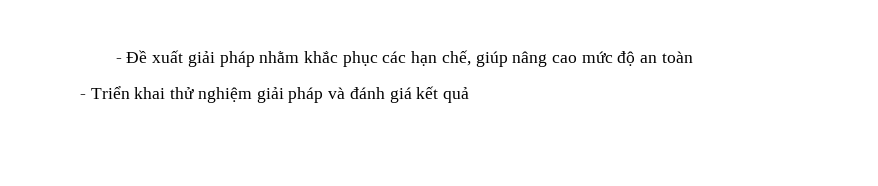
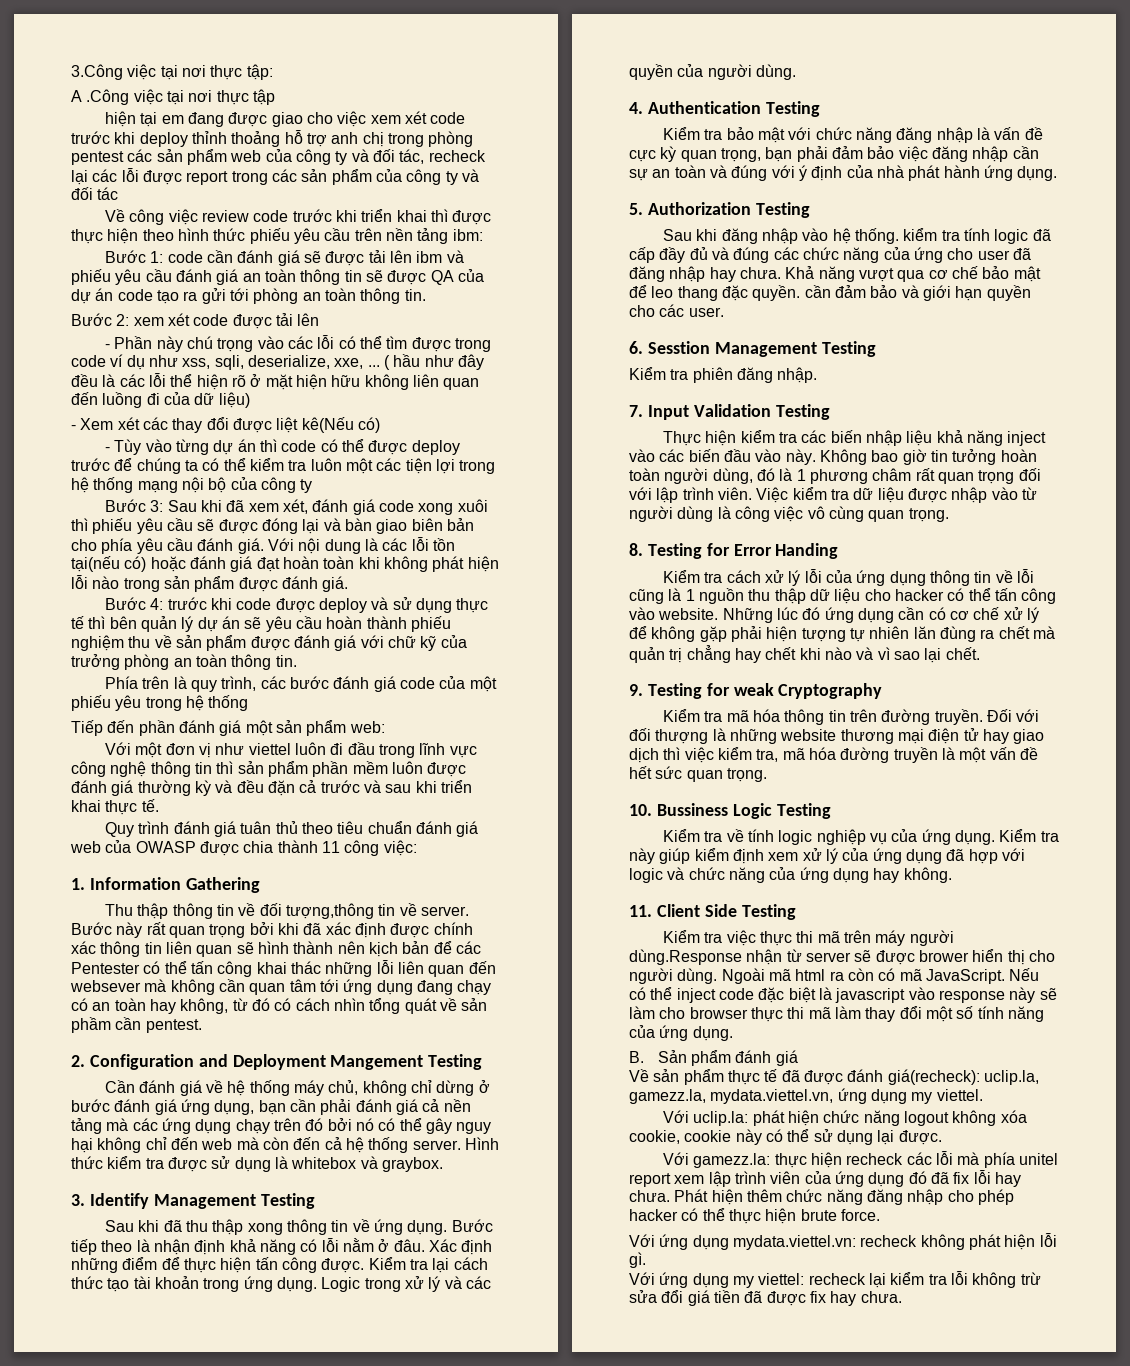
[115,50,693,67] [80,86,469,103] - Đề xuất giải pháp nhằm khắc phục các hạn chế, giúp nâng cao mức độ an toàn // - Triển khai thử nghiệm giải pháp và đánh giá kết quả -> [71,64,273,80] [71,89,275,105] [104,111,466,127] [71,130,474,147] [71,149,486,165] [71,168,479,185] [71,187,119,200] [104,209,492,225] [71,228,483,244] [104,250,464,266] [71,269,484,285] [71,288,426,304] [71,313,320,329] [104,335,491,352] [71,354,484,370] [71,373,480,390] [71,392,250,408] [71,417,380,433] [104,439,460,455] [71,458,496,474] [71,477,313,493] [104,499,488,515] [71,518,474,534] [71,537,455,554] [71,556,499,572] [71,575,349,592] [104,597,489,613] [71,616,451,632] [71,635,467,651] [71,654,297,670] [104,676,497,692] [71,695,249,711] [71,720,385,736] [104,742,477,758] [71,761,467,777] [71,780,472,796] [71,799,159,815] [104,821,479,837] [70,840,417,856] [71,877,260,893] [104,903,469,919] [71,922,473,938] [71,941,481,957] [71,960,496,977] [70,979,492,995] [71,998,488,1014] [71,1017,202,1033] [71,1054,483,1070] [104,1080,490,1096] [71,1099,471,1115] [71,1118,492,1134] [71,1137,499,1153] [71,1156,443,1172] [71,1193,315,1209] [104,1219,493,1235] [71,1238,493,1255] [71,1257,488,1273] [71,1276,491,1292] [629,64,796,80] [629,101,820,117] [662,127,1043,143] [629,146,1039,162] [629,165,1058,181] [629,202,810,218] [662,228,1051,244] [629,247,1031,263] [629,266,1041,282] [629,285,1031,301] [629,304,724,317] [629,341,876,357] [629,367,818,383] [629,404,830,420] [662,430,1047,446] [629,449,1037,465] [629,468,1041,484] [629,487,1037,503] [629,506,949,522] [629,543,839,559] [662,569,1034,586] [629,588,1057,604] [629,607,1039,623] [629,626,1055,642] [629,645,980,663] [629,683,883,699] [662,709,1040,725] [629,728,1045,744] [629,747,1038,763] [629,766,767,782] [629,803,831,819] [662,829,1059,845] [629,848,1025,864] [629,867,952,883] [629,904,796,920] [662,930,954,946] [629,949,1055,965] [629,968,1040,984] [629,987,1057,1003] [629,1006,1044,1022] [629,1025,733,1041] [629,1050,798,1066] [629,1069,1039,1085] [629,1088,983,1104] [662,1110,1027,1126] [629,1129,942,1145] [662,1151,1058,1168] [629,1170,1021,1187] [629,1189,1014,1205] [629,1208,880,1224] [629,1233,1057,1250] [629,1252,646,1268] [629,1271,1041,1288] [629,1290,902,1306] 3.Công việc tại nơi thực tập: // A .Công việc tại nơi thực tập // hiện tại em đang được giao cho việc xem xét code trước khi deploy thỉnh thoảng hỗ trợ anh chị trong phòng pentest các sản phẩm web của công ty và đối tác, recheck lại các lỗi được report trong các sản phẩm của công ty và đối tác // Về công việc review code trước khi triển khai thì được thực hiện theo hình thức phiếu yêu cầu trên nền tảng ibm: // Bước 1: code cần đánh giá sẽ được tải lên ibm và phiếu yêu cầu đánh giá an toàn thông tin sẽ được QA của dự án code tạo ra gửi tới phòng an toàn thông tin. // Bước 2: xem xét code được tải lên // - Phần này chú trọng vào các lỗi có thể tìm được trong code ví dụ như xss, sqli, deserialize, xxe, ... ( hầu như đây đều là các lỗi thể hiện rõ ở mặt hiện hữu không liên quan đến luồng đi của dữ liệu) // - Xem xét các thay đổi được liệt kê(Nếu có) // - Tùy vào từng dự án thì code có thể được deploy trước để chúng ta có thể kiểm tra luôn một các tiện lợi trong hệ thống mạng nội bộ của công ty // Bước 3: Sau khi đã xem xét, đánh giá code xong xuôi thì phiếu yêu cầu sẽ được đóng lại và bàn giao biên bản cho phía yêu cầu đánh giá. Với nội dung là các lỗi tồn tại(nếu có) hoặc đánh giá đạt hoàn toàn khi không phát hiện lỗi nào trong sản phẩm được đánh giá. // Bước 4: trước khi code được deploy và sử dụng thực tế thì bên quản lý dự án sẽ yêu cầu hoàn thành phiếu nghiệm thu về sản phẩm được đánh giá với chữ kỹ của trưởng phòng an toàn thông tin. // Phía trên là quy trình, các bước đánh giá code của một phiếu yêu trong hệ thống // Tiếp đến phần đánh giá một sản phẩm web: // Với một đơn vị như viettel luôn đi đầu trong lĩnh vực công nghệ thông tin thì sản phẩm phần mềm luôn được đánh giá thường kỳ và đều đặn cả trước và sau khi triển khai thực tế. // Quy trình đánh giá tuân thủ theo tiêu chuẩn đánh giá web của OWASP được chia thành 11 công việc: // 1. Information Gathering // Thu thập thông tin về đối tượng,thông tin về server. Bước này rất quan trọng bởi khi đã xác định được chính xác thông tin liên quan sẽ hình thành nên kịch bản để các Pentester có thể tấn công khai thác những lỗi liên quan đến websever mà không cần quan tâm tới ứng dụng đang chạy có an toàn hay không, từ đó có cách nhìn tổng quát về sản phầm cần pentest. // 2. Configuration and Deployment Mangement Testing // Cần đánh giá về hệ thống máy chủ, không chỉ dừng ở bước đánh giá ứng dụng, bạn cần phải đánh giá cả nền tảng mà các ứng dụng chạy trên đó bởi nó có thể gây nguy hại không chỉ đến web mà còn đến cả hệ thống server. Hình thức kiểm tra được sử dụng là whitebox và graybox. // 3. Identify Management Testing // Sau khi đã thu thập xong thông tin về ứng dụng. Bước tiếp theo là nhận định khả năng có lỗi nằm ở đâu. Xác định những điểm để thực hiện tấn công được. Kiểm tra lại cách thức tạo tài khoản trong ứng dụng. Logic trong xử lý và các quyền của người dùng. // 4. Authentication Testing // Kiểm tra bảo mật với chức năng đăng nhập là vấn đề cực kỳ quan trọng, bạn phải đảm bảo việc đăng nhập cần sự an toàn và đúng với ý định của nhà phát hành ứng dụng. // 5. Authorization Testing // Sau khi đăng nhập vào hệ thống. kiểm tra tính logic đã cấp đầy đủ và đúng các chức năng của ứng cho user đã đăng nhập hay chưa. Khả năng vượt qua cơ chế bảo mật để leo thang đặc quyền. cần đảm bảo và giới hạn quyền cho các user. // 6. Sesstion Management Testing // Kiểm tra phiên đăng nhập. // 7. Input Validation Testing // Thực hiện kiểm tra các biến nhập liệu khả năng inject vào các biến đầu vào này. Không bao giờ tin tưởng hoàn toàn người dùng, đó là 1 phương châm rất quan trọng đối với lập trình viên. Việc kiểm tra dữ liệu được nhập vào từ người dùng là công việc vô cùng quan trọng. // 8. Testing for Error Handing // Kiểm tra cách xử lý lỗi của ứng dụng thông tin về lỗi cũng là 1 nguồn thu thập dữ liệu cho hacker có thể tấn công vào website. Những lúc đó ứng dụng cần có cơ chế xử lý để không gặp phải hiện tượng tự nhiên lăn đùng ra chết mà quản trị chẳng hay chết khi nào và vì sao lại chết. // 9. Testing for weak Cryptography // Kiểm tra mã hóa thông tin trên đường truyền. Đối với đối thượng là những website thương mại điện tử hay giao dịch thì việc kiểm tra, mã hóa đường truyền là một vấn đề hết sức quan trọng. // 10. Bussiness Logic Testing // Kiểm tra về tính logic nghiệp vụ của ứng dụng. Kiểm tra này giúp kiểm định xem xử lý của ứng dụng đã hợp với logic và chức năng của ứng dụng hay không. // 11. Client Side Testing // Kiểm tra việc thực thi mã trên máy người dùng.Response nhận từ server sẽ được brower hiển thị cho người dùng. Ngoài mã html ra còn có mã JavaScript. Nếu có thể inject code đặc biệt là javascript vào response này sẽ làm cho browser thực thi mã làm thay đổi một số tính năng của ứng dụng. // B. Sản phẩm đánh giá // Về sản phẩm thực tế đã được đánh giá(recheck): uclip.la, gamezz.la, mydata.viettel.vn, ứng dụng my viettel. // Với uclip.la: phát hiện chức năng logout không xóa cookie, cookie này có thể sử dụng lại được. // Với gamezz.la: thực hiện recheck các lỗi mà phía unitel report xem lập trình viên của ứng dụng đó đã fix lỗi hay chưa. Phát hiện thêm chức năng đăng nhập cho phép hacker có thể thực hiện brute force. // Với ứng dụng mydata.viettel.vn: recheck không phát hiện lỗi gì. // Với ứng dụng my viettel: recheck lại kiểm tra lỗi không trừ sửa đổi giá tiền đã được fix hay chưa.

